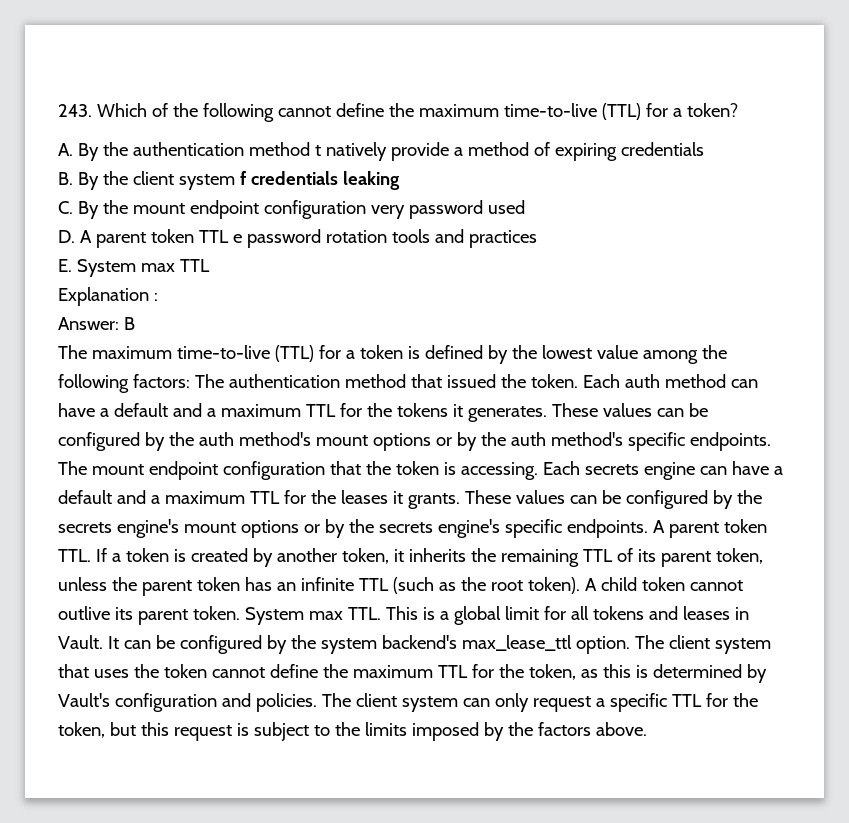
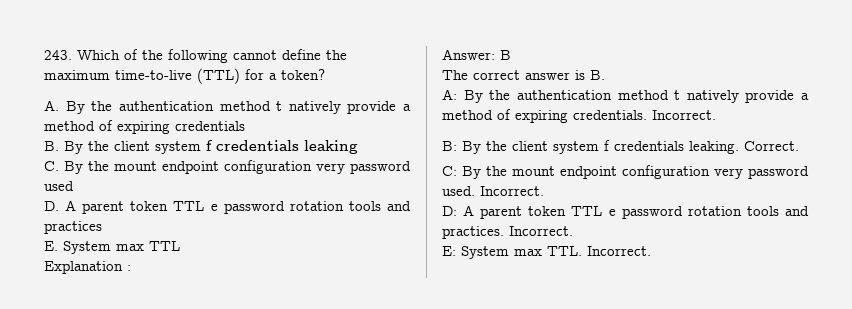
[91,345,727,364] [58,374,758,393] [58,403,708,422] [58,432,771,451] [58,461,783,480] [58,490,762,509] [58,519,767,538] [58,548,763,567] [58,577,743,596] [58,606,749,625] [58,635,771,654] [58,664,767,683] [58,693,758,712] [58,722,647,741] maximum time-to-live (TTL) for a token is defined by the lowest value among the following factors: The authentication method that issued the token. Each auth method can have a default and a maximum TTL for the tokens it generates. These values can be configured by the auth method's mount options or by the auth method's specific endpoints. The mount endpoint configuration that the token is accessing. Each secrets engine can have a default and a maximum TTL for the leases it grants. These values can be configured by the secrets engine's mount options or by the secrets engine's specific endpoints. A parent token TTL. If a token is created by another token, it inherits the remaining TTL of its parent token, unless the parent token has an infinite TTL (such as the root token). A child token cannot outlive its parent token. System max TTL. This is a global limit for all tokens and leases in Vault. It can be configured by the system backend's max_lease_ttl option. The client system that uses the token cannot define the maximum TTL for the token, as this is determined by Vault's configuration and policies. The client system can only request a specific TTL for the token, but this request is subject to the limits imposed by the factors above. -> [473,70,605,80] [442,89,809,103] [442,109,716,123] [442,140,799,154] [442,165,809,179] [442,186,544,196] [442,205,809,219] [442,226,573,239] [442,246,651,259] correct answer is B. // A: By the authentication method t natively provide a method of expiring credentials. Incorrect. // B: By the client system f credentials leaking. Correct. // C: By the mount endpoint configuration very password used. Incorrect. // D: A parent token TTL e password rotation tools and practices. Incorrect. // E: System max TTL. Incorrect.

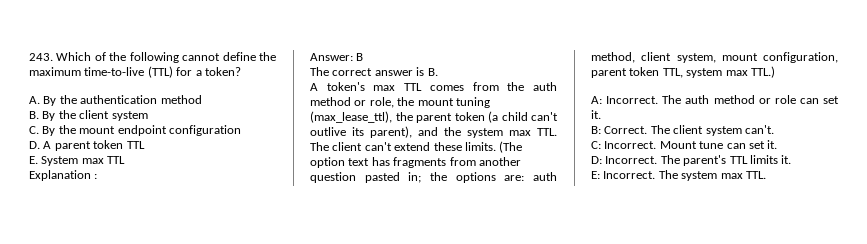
[276,101,411,114] [44,120,245,134] t natively provide a method of expiring credentials -> (202, 99) none
[206,140,358,154] f credentials leaking -> (148, 116) none
[316,161,411,174] [44,181,74,191] very password used -> (241, 130) none
[210,201,411,214] [44,221,102,234] e password rotation tools and practices -> (145, 145) none
[442,89,809,103] [442,109,716,123] [442,140,799,154] [442,165,809,179] [442,186,544,196] [442,205,809,219] [442,226,573,239] [442,246,651,259] A: By the authentication method t natively provide a method of expiring credentials. Incorrect. // B: By the client system f credentials leaking. Correct. // C: By the mount endpoint configuration very password used. Incorrect. // D: A parent token TTL e password rotation tools and practices. Incorrect. // E: System max TTL. Incorrect. -> [310,82,557,91] [310,97,490,108] [310,111,558,123] [310,126,557,138] [310,141,523,153] [310,157,521,168] [310,172,557,183] [591,52,838,63] [591,66,775,78] [591,95,839,104] [591,110,601,119] [591,125,774,136] [591,140,778,149] [591,155,792,166] [591,170,766,181] A token's max TTL comes from the auth method or role, the mount tuning (max_lease_ttl), the parent token (a child can't outlive its parent), and the system max TTL. The client can't extend these limits. (The option text has fragments from another question pasted in; the options are: auth method, client system, mount configuration, parent token TTL, system max TTL.) // A: Incorrect. The auth method or role can set it. // B: Correct. The client system can't. // C: Incorrect. Mount tune can set it. // D: Incorrect. The parent's TTL limits it. // E: Incorrect. The system max TTL.

